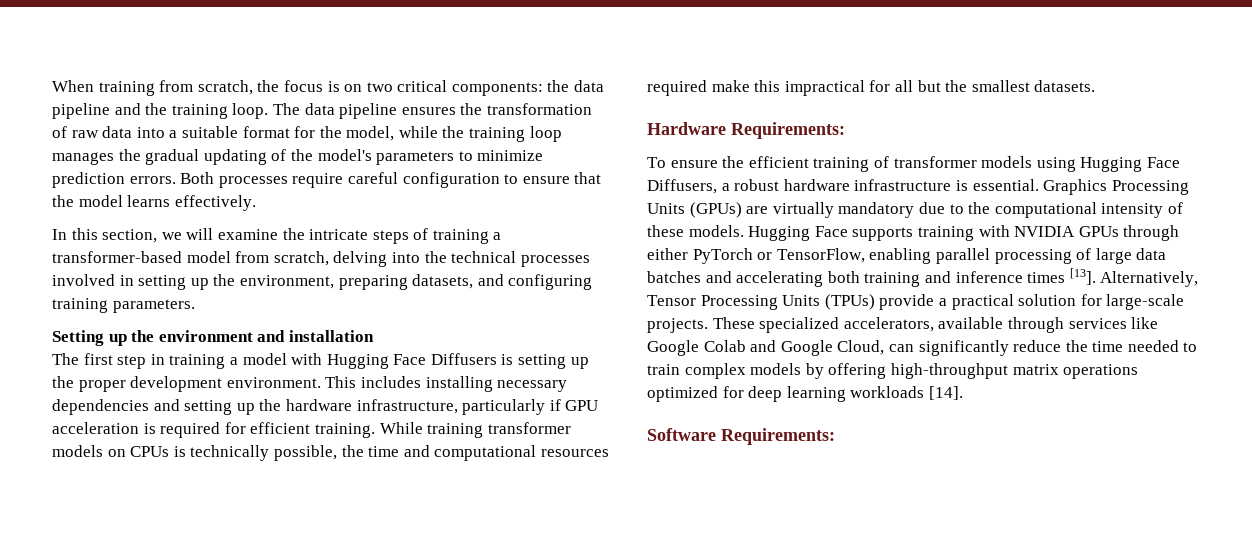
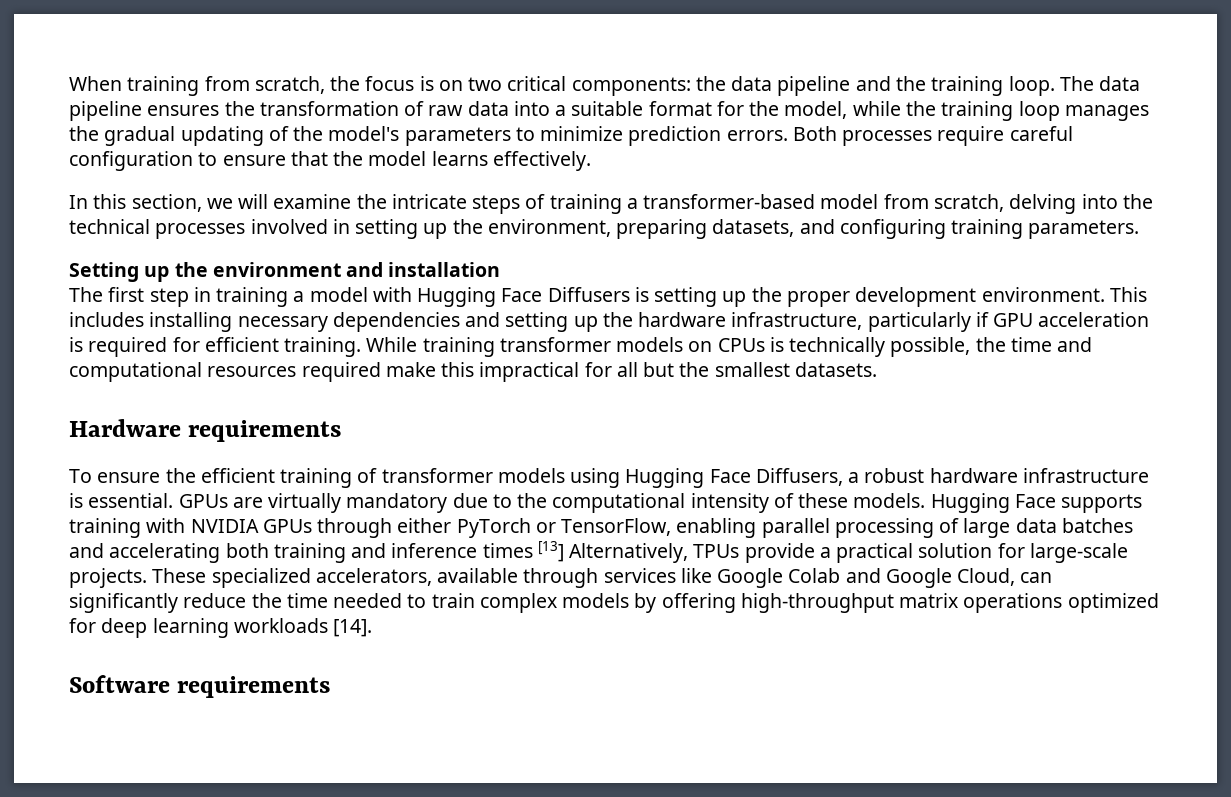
[731,122,845,139] Requirements: -> [188,420,342,442] requirements
[1043,179,1189,195] [647,202,742,218] Graphics Processing Units (GPUs) -> [178,494,228,508] GPUs
[1069,268,1199,287] [647,294,875,310] [13]. Alternatively, Tensor Processing Units (TPUs) -> [537,541,740,563] [13] Alternatively, TPUs
[721,428,835,445] Requirements: -> [177,676,331,698] requirements

